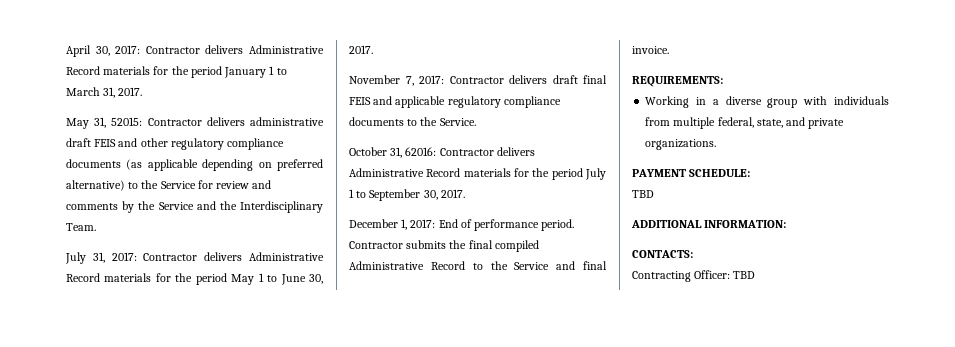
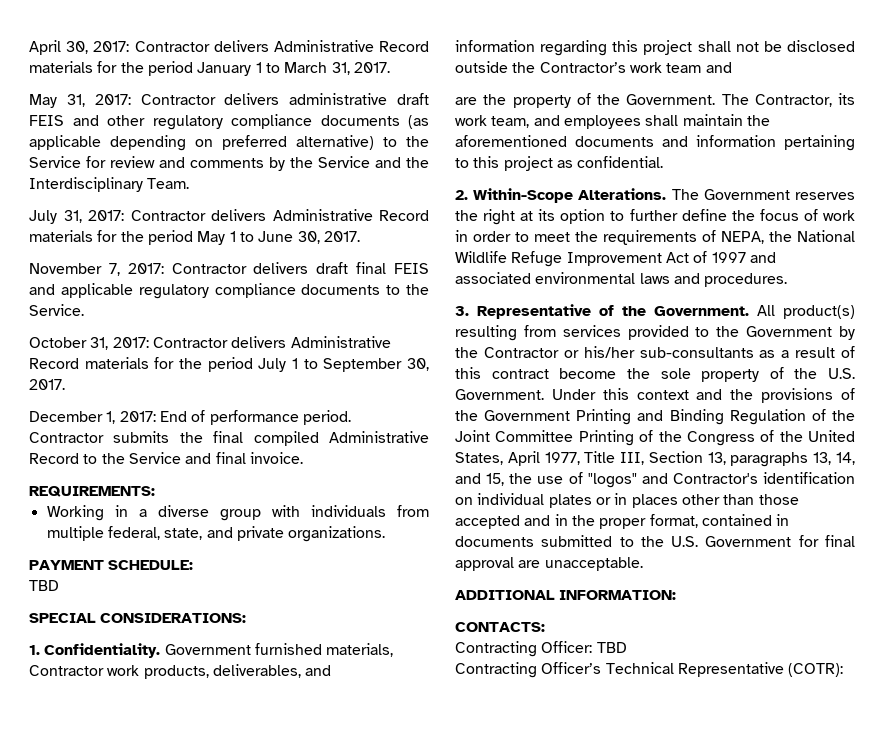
[111,117,143,126] 52015: -> [94,94,131,105] 2017:
[405,147,437,156] 62016: -> [112,337,149,348] 2017:
(654, 194) none -> [29,613,247,623] [29,643,394,658] [29,664,332,679] [455,40,855,56] [455,61,732,73] [455,93,855,108] [455,114,770,129] [455,135,855,151] [455,156,664,171] [455,188,855,203] [455,209,855,225] [455,230,855,245] [455,251,776,267] [455,272,788,287] [455,304,855,319] [455,325,855,341] [455,346,855,358] [455,367,855,382] [455,388,855,403] [455,409,855,425] [455,430,855,446] [455,451,855,467] [455,472,855,488] [455,493,799,508] [455,514,790,529] [455,535,855,547] [455,557,643,571] // SPECIAL CONSIDERATIONS: // 1. Confidentiality. Government furnished materials, Contractor work products, deliverables, and // information regarding this project shall not be disclosed outside the Contractor’s work team and // are the property of the Government. The Contractor, its work team, and employees shall maintain the aforementioned documents and information pertaining to this project as confidential. // 2. Within-Scope Alterations. The Government reserves the right at its option to further define the focus of work in order to meet the requirements of NEPA, the National Wildlife Refuge Improvement Act of 1997 and associated environmental laws and procedures. // 3. Representative of the Government. All product(s) resulting from services provided to the Government by the Contractor or his/her sub-consultants as a result of this contract become the sole property of the U.S. Government. Under this context and the provisions of the Government Printing and Binding Regulation of the Joint Committee Printing of the Congress of the United States, April 1977, Title III, Section 13, paragraphs 13, 14, and 15, the use of "logos" and Contractor's identification on individual plates or in places other than those accepted and in the proper format, contained in documents submitted to the U.S. Government for final approval are unacceptable.
(756, 275) none -> [455,662,844,678] // Contracting Officer’s Technical Representative (COTR):

